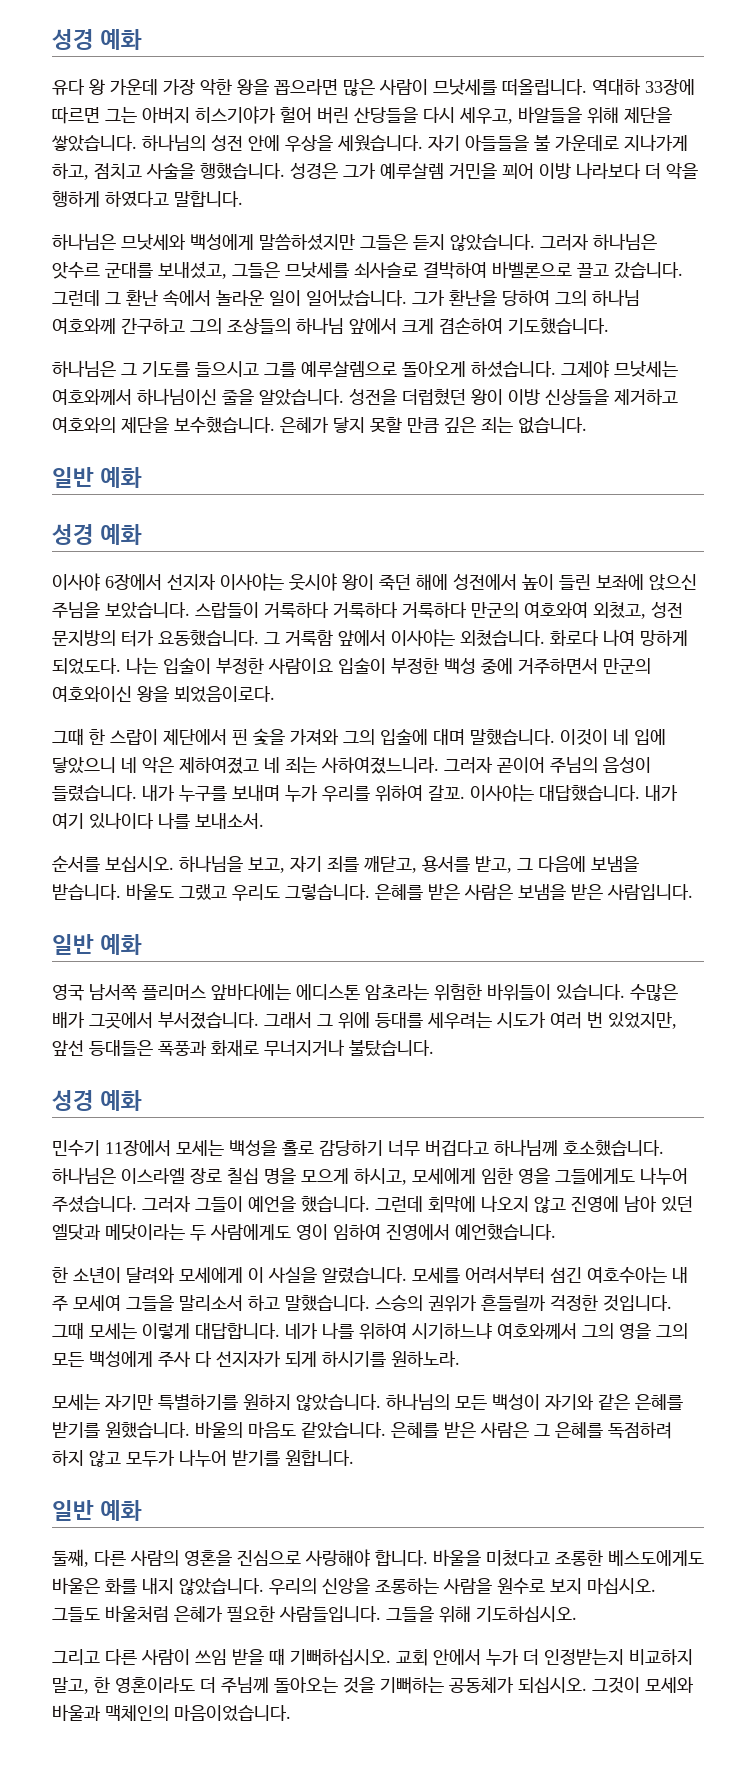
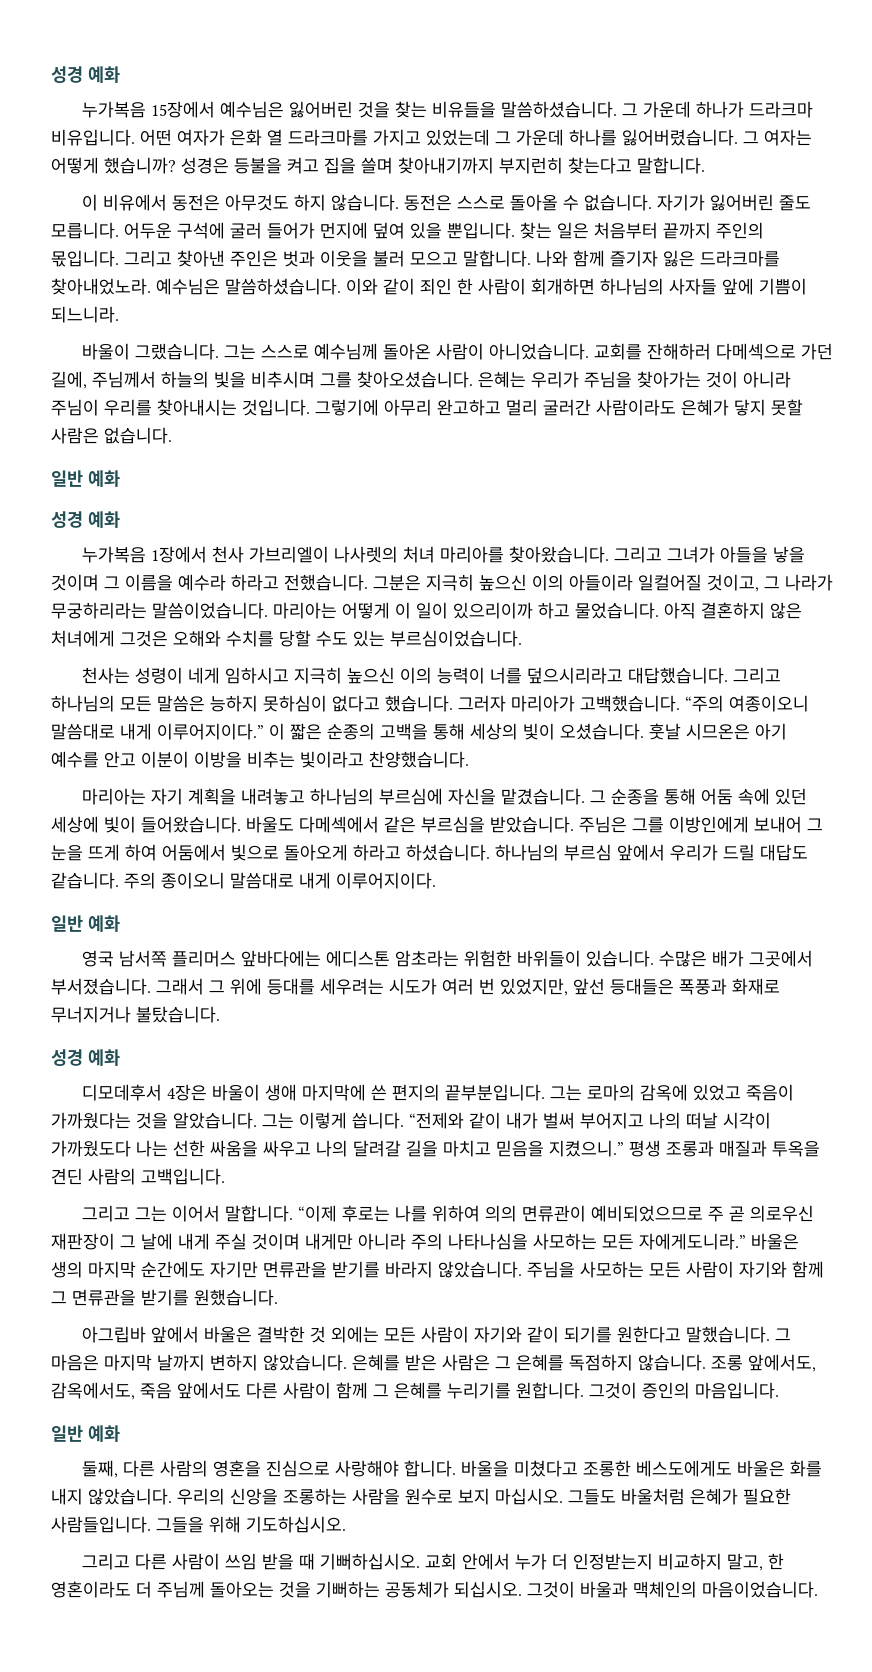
[52,29,143,50] [52,79,695,96] [52,106,672,124] [52,134,688,152] [52,162,698,180] [52,191,243,207] [52,233,657,251] [52,261,683,279] [52,289,640,307] [52,317,609,334] [52,360,678,378] [52,388,678,406] [52,417,513,433] 성경 예화 // 유다 왕 가운데 가장 악한 왕을 꼽으라면 많은 사람이 므낫세를 떠올립니다. 역대하 33장에 따르면 그는 아버지 히스기야가 헐어 버린 산당들을 다시 세우고, 바알들을 위해 제단을 쌓았습니다. 하나님의 성전 안에 우상을 세웠습니다. 자기 아들들을 불 가운데로 지나가게 하고, 점치고 사술을 행했습니다. 성경은 그가 예루살렘 거민을 꾀어 이방 나라보다 더 악을 행하게 하였다고 말합니다. // 하나님은 므낫세와 백성에게 말씀하셨지만 그들은 듣지 않았습니다. 그러자 하나님은 앗수르 군대를 보내셨고, 그들은 므낫세를 쇠사슬로 결박하여 바벨론으로 끌고 갔습니다. 그런데 그 환난 속에서 놀라운 일이 일어났습니다. 그가 환난을 당하여 그의 하나님 여호와께 간구하고 그의 조상들의 하나님 앞에서 크게 겸손하여 기도했습니다. // 하나님은 그 기도를 들으시고 그를 예루살렘으로 돌아오게 하셨습니다. 그제야 므낫세는 여호와께서 하나님이신 줄을 알았습니다. 성전을 더럽혔던 왕이 이방 신상들을 제거하고 여호와의 제단을 보수했습니다. 은혜가 닿지 못할 만큼 깊은 죄는 -> [51,66,120,83] [81,101,813,118] [51,129,812,146] [51,157,705,174] [81,194,811,211] [51,222,764,239] [51,250,780,267] [51,278,807,295] [51,306,119,323] [81,343,833,360] [51,371,791,389] [51,399,803,416] [51,427,99,444] 성경 예화 // 누가복음 15장에서 예수님은 잃어버린 것을 찾는 비유들을 말씀하셨습니다. 그 가운데 하나가 드라크마 비유입니다. 어떤 여자가 은화 열 드라크마를 가지고 있었는데 그 가운데 하나를 잃어버렸습니다. 그 여자는 어떻게 했습니까? 성경은 등불을 켜고 집을 쓸며 찾아내기까지 부지런히 찾는다고 말합니다. // 이 비유에서 동전은 아무것도 하지 않습니다. 동전은 스스로 돌아올 수 없습니다. 자기가 잃어버린 줄도 모릅니다. 어두운 구석에 굴러 들어가 먼지에 덮여 있을 뿐입니다. 찾는 일은 처음부터 끝까지 주인의 몫입니다. 그리고 찾아낸 주인은 벗과 이웃을 불러 모으고 말합니다. 나와 함께 즐기자 잃은 드라크마를 찾아내었노라. 예수님은 말씀하셨습니다. 이와 같이 죄인 한 사람이 회개하면 하나님의 사자들 앞에 기쁨이 되느니라. // 바울이 그랬습니다. 그는 스스로 예수님께 돌아온 사람이 아니었습니다. 교회를 잔해하러 다메섹으로 가던 길에, 주님께서 하늘의 빛을 비추시며 그를 찾아오셨습니다. 은혜는 우리가 주님을 찾아가는 것이 아니라 주님이 우리를 찾아내시는 것입니다. 그렇기에 아무리 완고하고 멀리 굴러간 사람이라도 은혜가 닿지 못할 사람은
[52,573,697,591] [52,602,683,619] [52,629,688,647] [52,657,651,675] [52,686,275,703] [52,728,666,745] [52,757,651,774] [52,784,678,802] [52,812,264,829] [52,855,639,873] [52,883,693,901] 이사야 6장에서 선지자 이사야는 웃시야 왕이 죽던 해에 성전에서 높이 들린 보좌에 앉으신 주님을 보았습니다. 스랍들이 거룩하다 거룩하다 거룩하다 만군의 여호와여 외쳤고, 성전 문지방의 터가 요동했습니다. 그 거룩함 앞에서 이사야는 외쳤습니다. 화로다 나여 망하게 되었도다. 나는 입술이 부정한 사람이요 입술이 부정한 백성 중에 거주하면서 만군의 여호와이신 왕을 뵈었음이로다. // 그때 한 스랍이 제단에서 핀 숯을 가져와 그의 입술에 대며 말했습니다. 이것이 네 입에 닿았으니 네 악은 제하여졌고 네 죄는 사하여졌느니라. 그러자 곧이어 주님의 음성이 들렸습니다. 내가 누구를 보내며 누가 우리를 위하여 갈꼬. 이사야는 대답했습니다. 내가 여기 있나이다 나를 보내소서. // 순서를 보십시오. 하나님을 보고, 자기 죄를 깨닫고, 용서를 받고, 그 다음에 보냄을 받습니다. 바울도 그랬고 우리도 그렇습니다. 은혜를 받은 사람은 보냄을 받은 사람입니다. -> [81,546,805,563] [51,574,833,592] [51,602,802,619] [51,630,522,647] [81,667,781,684] [51,695,809,712] [51,723,787,740] [51,751,469,768] [81,788,807,805] [51,816,823,833] [51,844,808,861] [51,872,436,889] 누가복음 1장에서 천사 가브리엘이 나사렛의 처녀 마리아를 찾아왔습니다. 그리고 그녀가 아들을 낳을 것이며 그 이름을 예수라 하라고 전했습니다. 그분은 지극히 높으신 이의 아들이라 일컬어질 것이고, 그 나라가 무궁하리라는 말씀이었습니다. 마리아는 어떻게 이 일이 있으리이까 하고 물었습니다. 아직 결혼하지 않은 처녀에게 그것은 오해와 수치를 당할 수도 있는 부르심이었습니다. // 천사는 성령이 네게 임하시고 지극히 높으신 이의 능력이 너를 덮으시리라고 대답했습니다. 그리고 하나님의 모든 말씀은 능하지 못하심이 없다고 했습니다. 그러자 마리아가 고백했습니다. “주의 여종이오니 말씀대로 내게 이루어지이다.” 이 짧은 순종의 고백을 통해 세상의 빛이 오셨습니다. 훗날 시므온은 아기 예수를 안고 이분이 이방을 비추는 빛이라고 찬양했습니다. // 마리아는 자기 계획을 내려놓고 하나님의 부르심에 자신을 맡겼습니다. 그 순종을 통해 어둠 속에 있던 세상에 빛이 들어왔습니다. 바울도 다메섹에서 같은 부르심을 받았습니다. 주님은 그를 이방인에게 보내어 그 눈을 뜨게 하여 어둠에서 빛으로 돌아오게 하라고 하셨습니다. 하나님의 부르심 앞에서 우리가 드릴 대답도 같습니다. 주의 종이오니 말씀대로 내게 이루어지이다.
[52,1139,664,1157] [52,1167,688,1185] [52,1195,693,1213] [52,1224,556,1241] [52,1267,688,1284] [52,1295,672,1312] [52,1322,688,1340] [52,1351,460,1367] [52,1393,683,1411] [52,1421,386,1439] 민수기 11장에서 모세는 백성을 홀로 감당하기 너무 버겁다고 하나님께 호소했습니다. 하나님은 이스라엘 장로 칠십 명을 모으게 하시고, 모세에게 임한 영을 그들에게도 나누어 주셨습니다. 그러자 그들이 예언을 했습니다. 그런데 회막에 나오지 않고 진영에 남아 있던 엘닷과 메닷이라는 두 사람에게도 영이 임하여 진영에서 예언했습니다. // 한 소년이 달려와 모세에게 이 사실을 알렸습니다. 모세를 어려서부터 섬긴 여호수아는 내 주 모세여 그들을 말리소서 하고 말했습니다. 스승의 권위가 흔들릴까 걱정한 것입니다. 그때 모세는 이렇게 대답합니다. 네가 나를 위하여 시기하느냐 여호와께서 그의 영을 그의 모든 백성에게 주사 다 선지자가 되게 하시기를 원하노라. // 모세는 자기만 특별하기를 원하지 않았습니다. 하나님의 모든 백성이 자기와 같은 은혜를 받기를 원했습니다. 바울의 마음도 같았습니다. -> [81,1084,794,1101] [51,1112,771,1129] [51,1140,820,1157] [51,1168,225,1185] [81,1205,814,1222] [51,1233,799,1250] [51,1261,824,1278] [51,1289,278,1306] [81,1326,791,1343] [51,1354,347,1371] 디모데후서 4장은 바울이 생애 마지막에 쓴 편지의 끝부분입니다. 그는 로마의 감옥에 있었고 죽음이 가까웠다는 것을 알았습니다. 그는 이렇게 씁니다. “전제와 같이 내가 벌써 부어지고 나의 떠날 시각이 가까웠도다 나는 선한 싸움을 싸우고 나의 달려갈 길을 마치고 믿음을 지켰으니.” 평생 조롱과 매질과 투옥을 견딘 사람의 고백입니다. // 그리고 그는 이어서 말합니다. “이제 후로는 나를 위하여 의의 면류관이 예비되었으므로 주 곧 의로우신 재판장이 그 날에 내게 주실 것이며 내게만 아니라 주의 나타나심을 사모하는 모든 자에게도니라.” 바울은 생의 마지막 순간에도 자기만 면류관을 받기를 바라지 않았습니다. 주님을 사모하는 모든 사람이 자기와 함께 그 면류관을 받기를 원했습니다. // 아그립바 앞에서 바울은 결박한 것 외에는 모든 사람이 자기와 같이 되기를 원한다고 말했습니다. 그 마음은 마지막 날까지 변하지 않았습니다.
[608,1422,672,1439] [52,1449,354,1467] 독점하려 하지 않고 모두가 나누어 받기를 원합니다. -> [569,1354,816,1372] [51,1382,779,1400] 독점하지 않습니다. 조롱 앞에서도, 감옥에서도, 죽음 앞에서도 다른 사람이 함께 그 은혜를 누리기를 원합니다. 그것이 증인의 마음입니다.
[645,1677,694,1693] 모세와 -> (575, 1589) none

